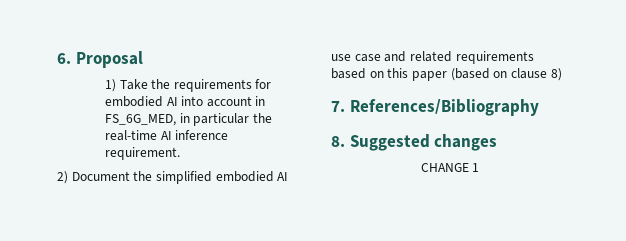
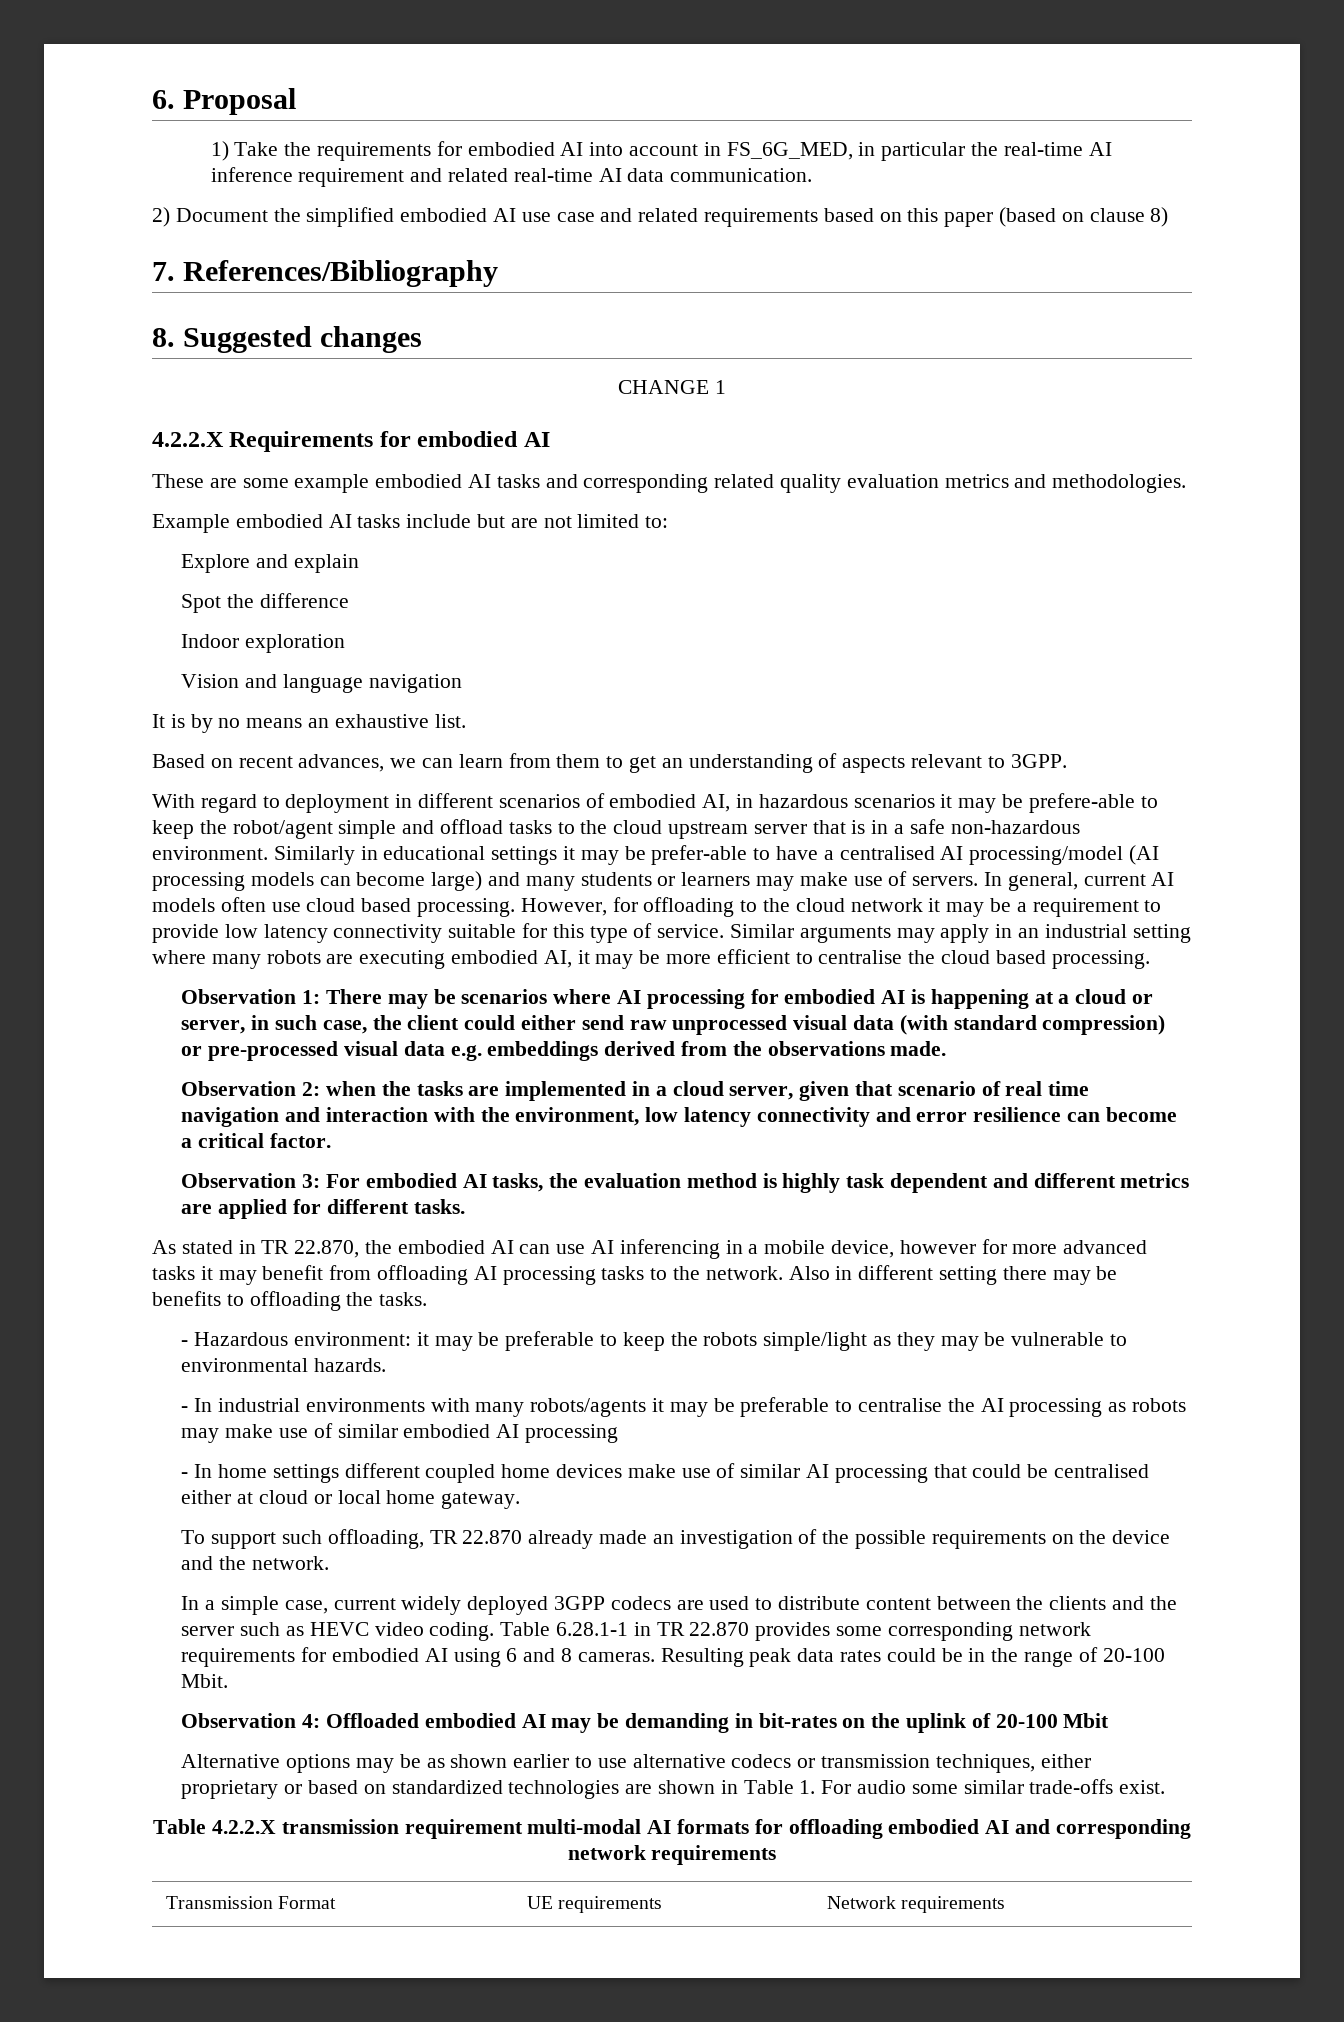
[104,147,180,160] requirement. -> [298,168,813,187] requirement and related real-time AI data communication.
(480, 167) none -> [152,431,550,452] [152,474,1187,493] [152,514,669,533] [181,554,359,573] [181,593,349,613] [181,634,346,653] [181,674,462,693] [152,714,466,733] [152,753,1067,773] [152,793,1158,813] [152,819,1080,839] [152,845,1160,865] [152,871,1175,891] [152,897,1162,917] [152,923,1191,943] [152,949,1150,969] [181,989,1153,1009] [181,1015,1166,1035] [181,1041,947,1061] [181,1081,1090,1101] [181,1107,1177,1127] [181,1133,331,1148] [181,1173,1190,1193] [181,1199,465,1219] [152,1239,1148,1259] [152,1265,1118,1285] [152,1291,428,1311] [181,1331,1127,1351] [181,1358,387,1372] [181,1397,1186,1417] [181,1423,618,1443] [181,1463,1149,1483] [181,1490,521,1509] [181,1529,1171,1549] [181,1556,329,1570] [181,1596,1177,1615] [181,1622,1091,1641] [181,1647,1165,1667] [181,1674,229,1688] [181,1713,1110,1733] [181,1754,1091,1773] [181,1779,1166,1799] [153,1819,1191,1839] [567,1845,777,1865] [165,1896,336,1909] [526,1896,662,1913] [826,1896,1005,1913] // 4.2.2.X Requirements for embodied AI // These are some example embodied AI tasks and corresponding related quality evaluation metrics and methodologies. // Example embodied AI tasks include but are not limited to: // Explore and explain // Spot the difference // Indoor exploration // Vision and language navigation // It is by no means an exhaustive list. // Based on recent advances, we can learn from them to get an understanding of aspects relevant to 3GPP. // With regard to deployment in different scenarios of embodied AI, in hazardous scenarios it may be prefere-able to keep the robot/agent simple and offload tasks to the cloud upstream server that is in a safe non-hazardous environment. Similarly in educational settings it may be prefer-able to have a centralised AI processing/model (AI processing models can become large) and many students or learners may make use of servers. In general, current AI models often use cloud based processing. However, for offloading to the cloud network it may be a requirement to provide low latency connectivity suitable for this type of service. Similar arguments may apply in an industrial setting where many robots are executing embodied AI, it may be more efficient to centralise the cloud based processing. // Observation 1: There may be scenarios where AI processing for embodied AI is happening at a cloud or server, in such case, the client could either send raw unprocessed visual data (with standard compression) or pre-processed visual data e.g. embeddings derived from the observations made. // Observation 2: when the tasks are implemented in a cloud server, given that scenario of real time navigation and interaction with the environment, low latency connectivity and error resilience can become a critical factor. // Observation 3: For embodied AI tasks, the evaluation method is highly task dependent and different metrics are applied for different tasks. // As stated in TR 22.870, the embodied AI can use AI inferencing in a mobile device, however for more advanced tasks it may benefit from offloading AI processing tasks to the network. Also in different setting there may be benefits to offloading the tasks. // - Hazardous environment: it may be preferable to keep the robots simple/light as they may be vulnerable to environmental hazards. // - In industrial environments with many robots/agents it may be preferable to centralise the AI processing as robots may make use of similar embodied AI processing // - In home settings different coupled home devices make use of similar AI processing that could be centralised either at cloud or local home gateway. // To support such offloading, TR 22.870 already made an investigation of the possible requirements on the device and the network. // In a simple case, current widely deployed 3GPP codecs are used to distribute content between the clients and the server such as HEVC video coding. Table 6.28.1-1 in TR 22.870 provides some corresponding network requirements for embodied AI using 6 and 8 cameras. Resulting peak data rates could be in the range of 20-100 Mbit. // Observation 4: Offloaded embodied AI may be demanding in bit-rates on the uplink of 20-100 Mbit // Alternative options may be as shown earlier to use alternative codecs or transmission techniques, either proprietary or based on standardized technologies are shown in Table 1. For audio some similar trade-offs exist. // Table 4.2.2.X transmission requirement multi-modal AI formats for offloading embodied AI and corresponding network requirements // Transmission Format | UE requirements | Network requirements

